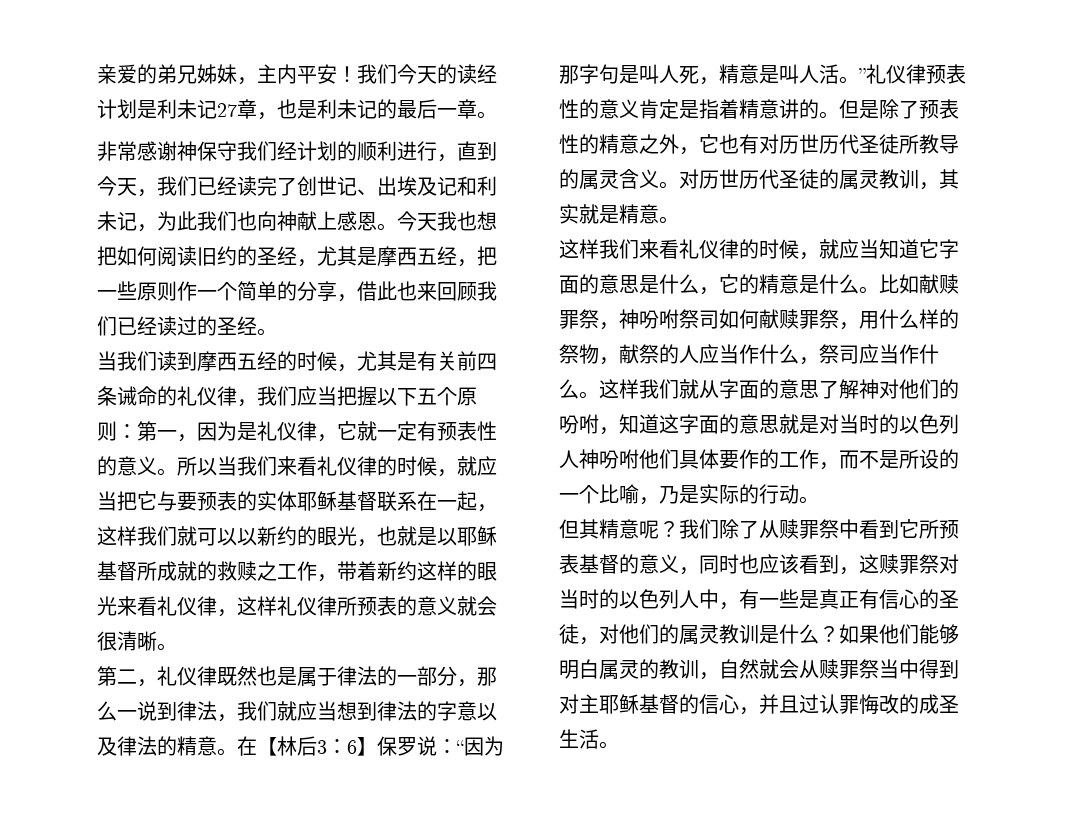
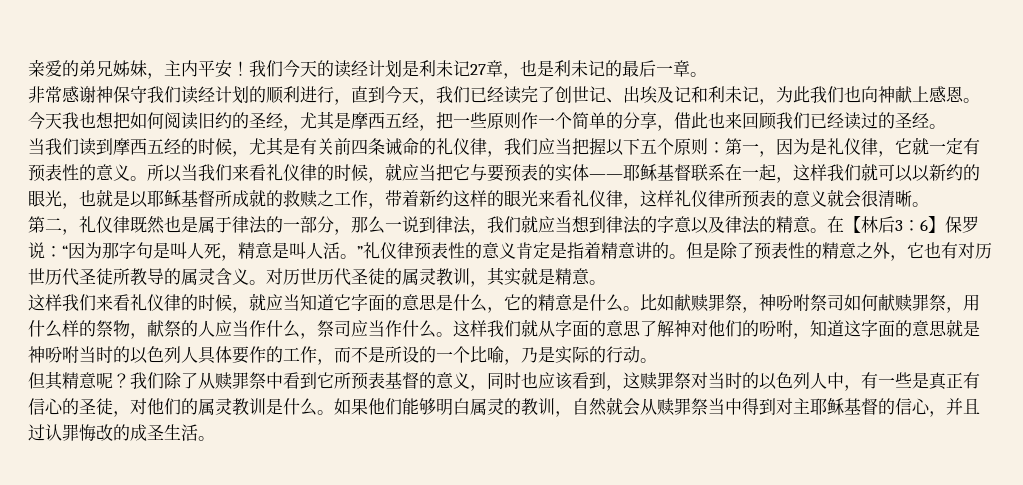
(277, 151) none -> [181,86,198,104] 读
(297, 501) none -> [589,174,623,179] ——
[819,414,959,434] [559,449,679,469] 对当时的以色列人神吩咐他们 -> [28,346,198,364] 神吩咐当时的以色列人
[819,626,839,642] ？ -> [317,410,334,415] 。

